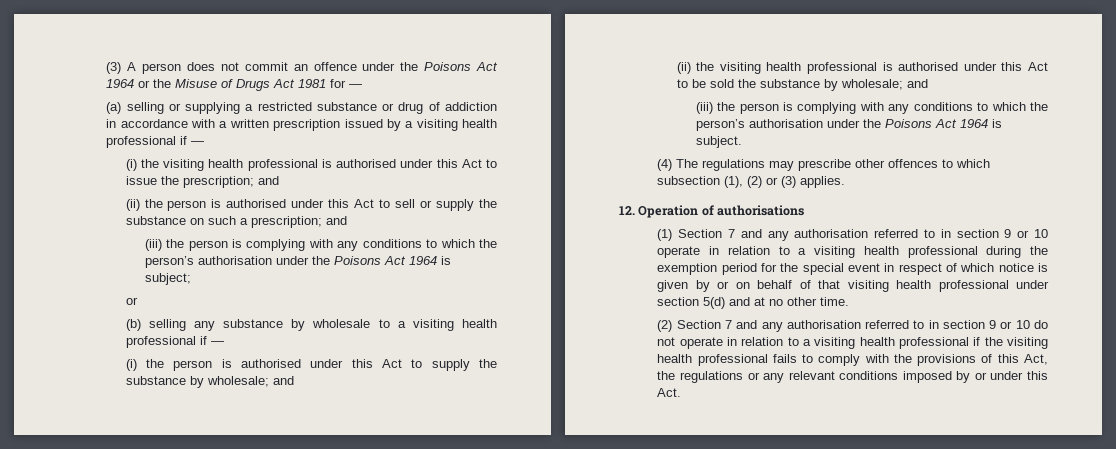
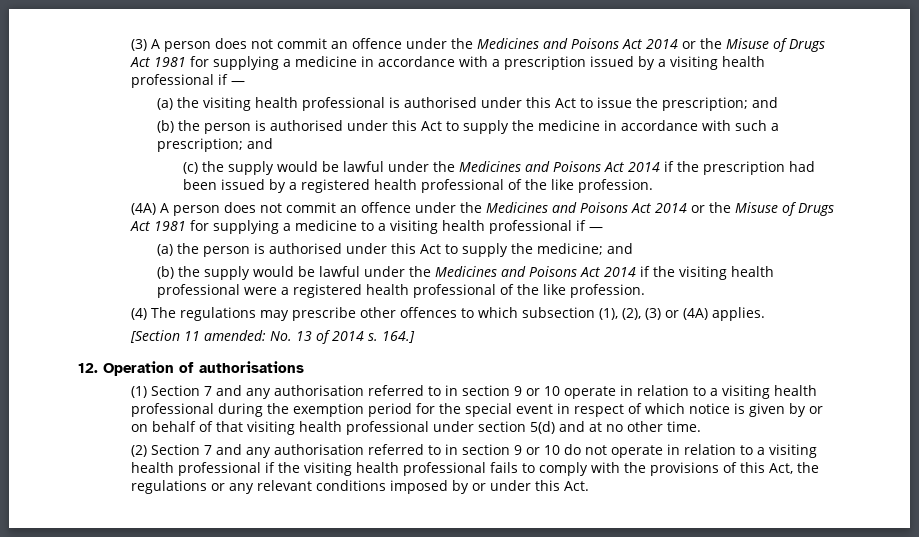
[424,62,499,71] [106,79,363,91] [106,102,497,114] Poisons Act 1964 or the Misuse of Drugs Act 1981 for — // (a) selling or supplying a restricted substance or drug of addiction -> [476,38,825,52] [129,56,357,70] Medicines and Poisons Act 2014 or the Misuse of Drugs Act 1981 for supplying a medicine
[229,119,269,128] written -> (500, 63) none
[125,159,137,171] (i) -> [156,98,173,110] (a)
[125,199,498,211] [125,216,347,228] [144,239,497,251] [144,256,451,268] [144,273,191,285] [125,297,138,305] [125,319,497,331] [125,336,224,348] [125,359,137,371] (ii) the person is authorised under this Act to sell or supply the substance on such a prescription; and // (iii) the person is complying with any conditions to which the person’s authorisation under the Poisons Act 1964 is subject; // or // (b) selling any substance by wholesale to a visiting health professional if — // (i) -> [156,120,174,133] (b)
[125,376,294,388] [676,62,1048,74] [676,79,928,91] [695,102,1048,114] [695,119,1002,131] [695,136,742,148] substance by wholesale; and // (ii) the visiting health professional is authorised under this Act to be sold the substance by wholesale; and // (iii) the person is complying with any conditions to which the person’s authorisation under the Poisons Act 1964 is subject. -> [537,120,779,131] [156,138,273,152] [182,161,815,175] [182,179,653,193] [130,202,834,216] [129,220,603,234] [156,243,633,257] [156,266,774,280] [156,284,645,298] medicine in accordance with such a prescription; and // (c) the supply would be lawful under the Medicines and Poisons Act 2014 if the prescription had been issued by a registered health professional of the like profession. // (4A) A person does not commit an offence under the Medicines and Poisons Act 2014 or the Misuse of Drugs Act 1981 for supplying a medicine to a visiting health professional if — // (a) the person is authorised under this Act to supply the medicine; and // (b) the supply would be lawful under the Medicines and Poisons Act 2014 if the visiting health professional were a registered health professional of the like profession.
[747,176,846,188] (2) or (3) applies. -> [621,307,765,321] [129,330,415,344] (2), (3) or (4A) applies. // [Section 11 amended: No. 13 of 2014 s. 164.]

